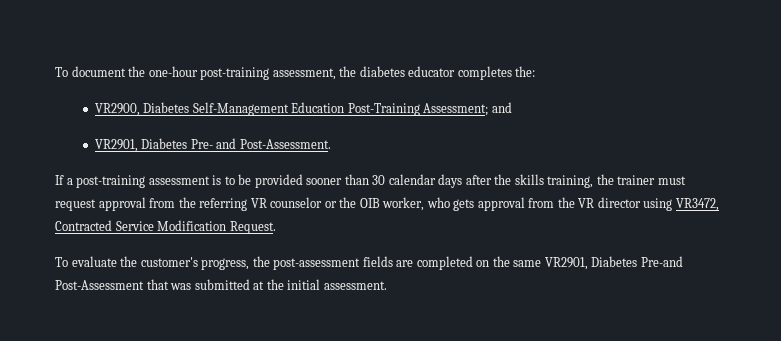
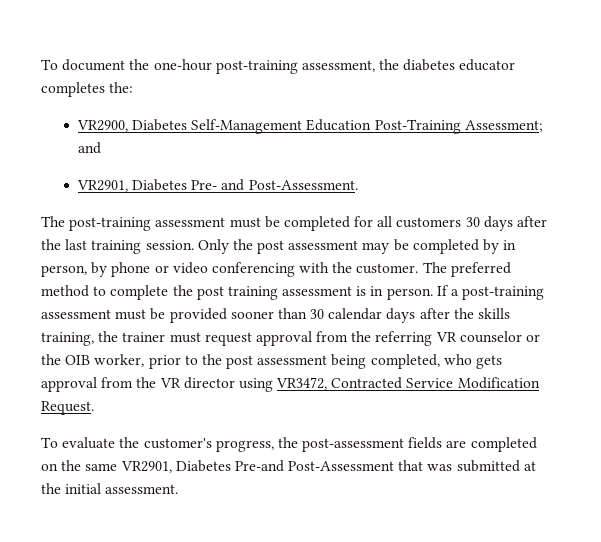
(331, 144) none -> [41,216,548,231] [41,239,517,254] [41,262,511,277] [41,285,433,300] The post-training assessment must be completed for all customers 30 days after the last training session. Only the post assessment may be completed by in person, by phone or video conferencing with the customer. The preferred method to complete the post training assessment is in person.
[212,175,235,185] is to -> [115,309,147,320] must
(425, 204) none -> [148,354,440,369] prior to the post assessment being completed,

